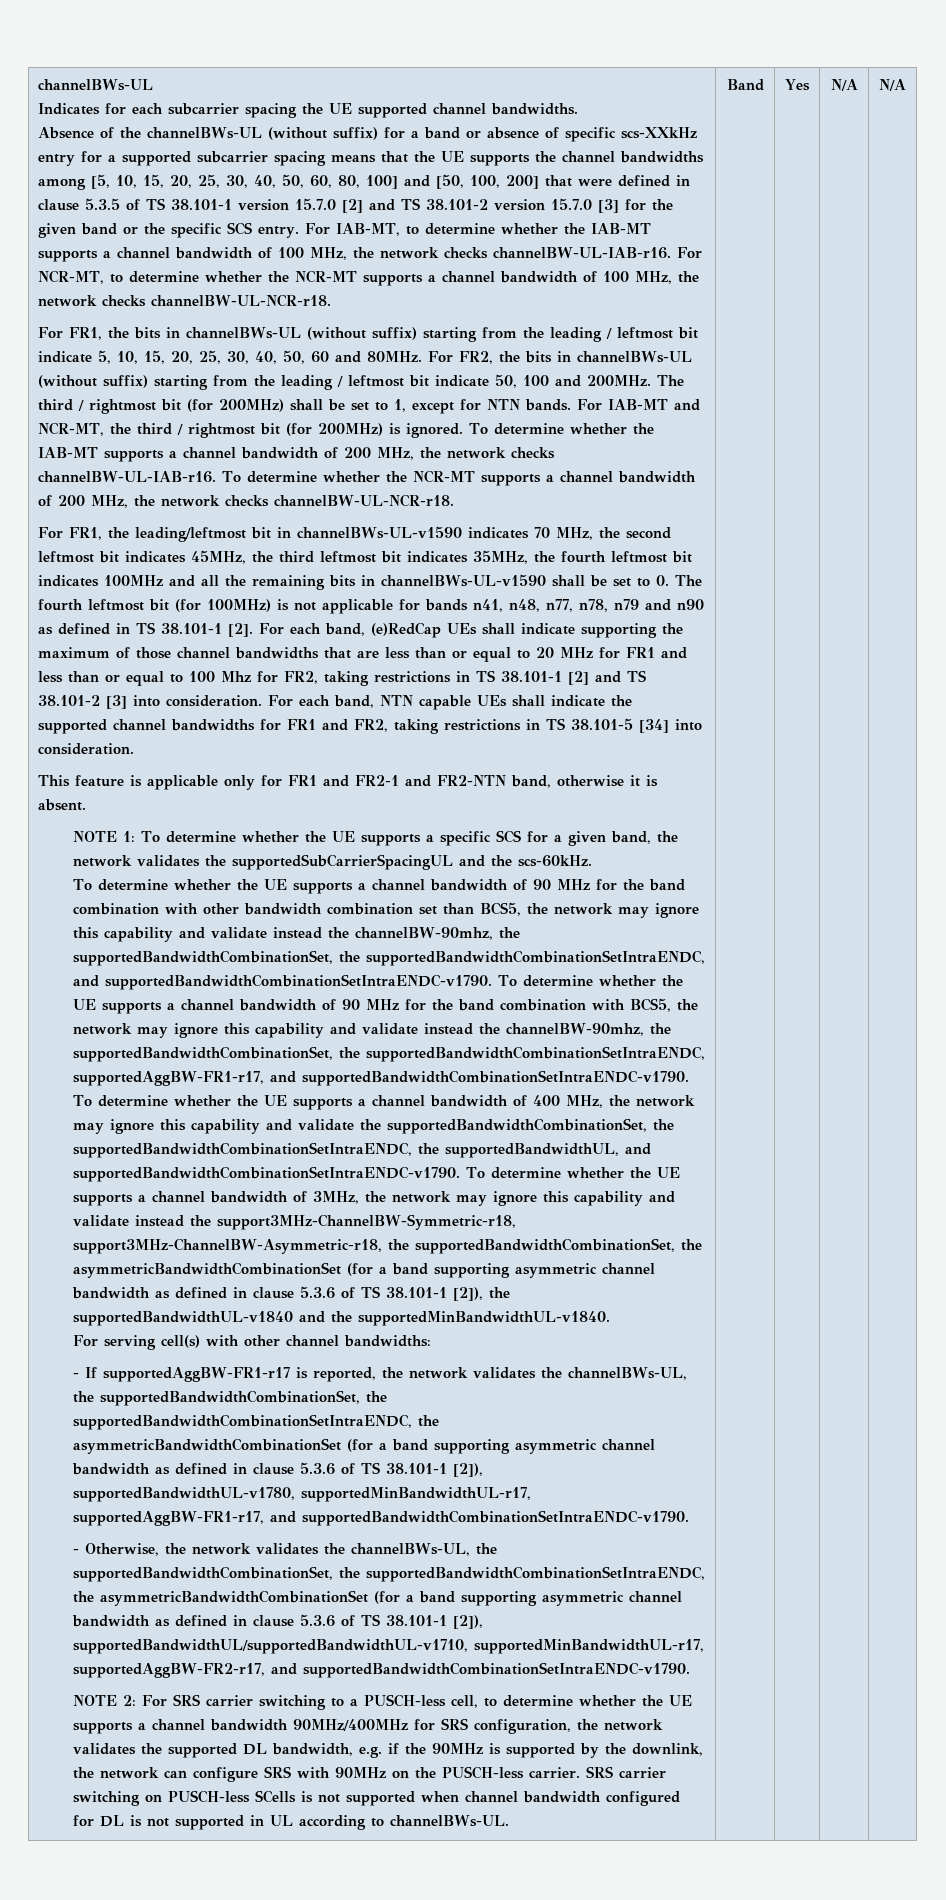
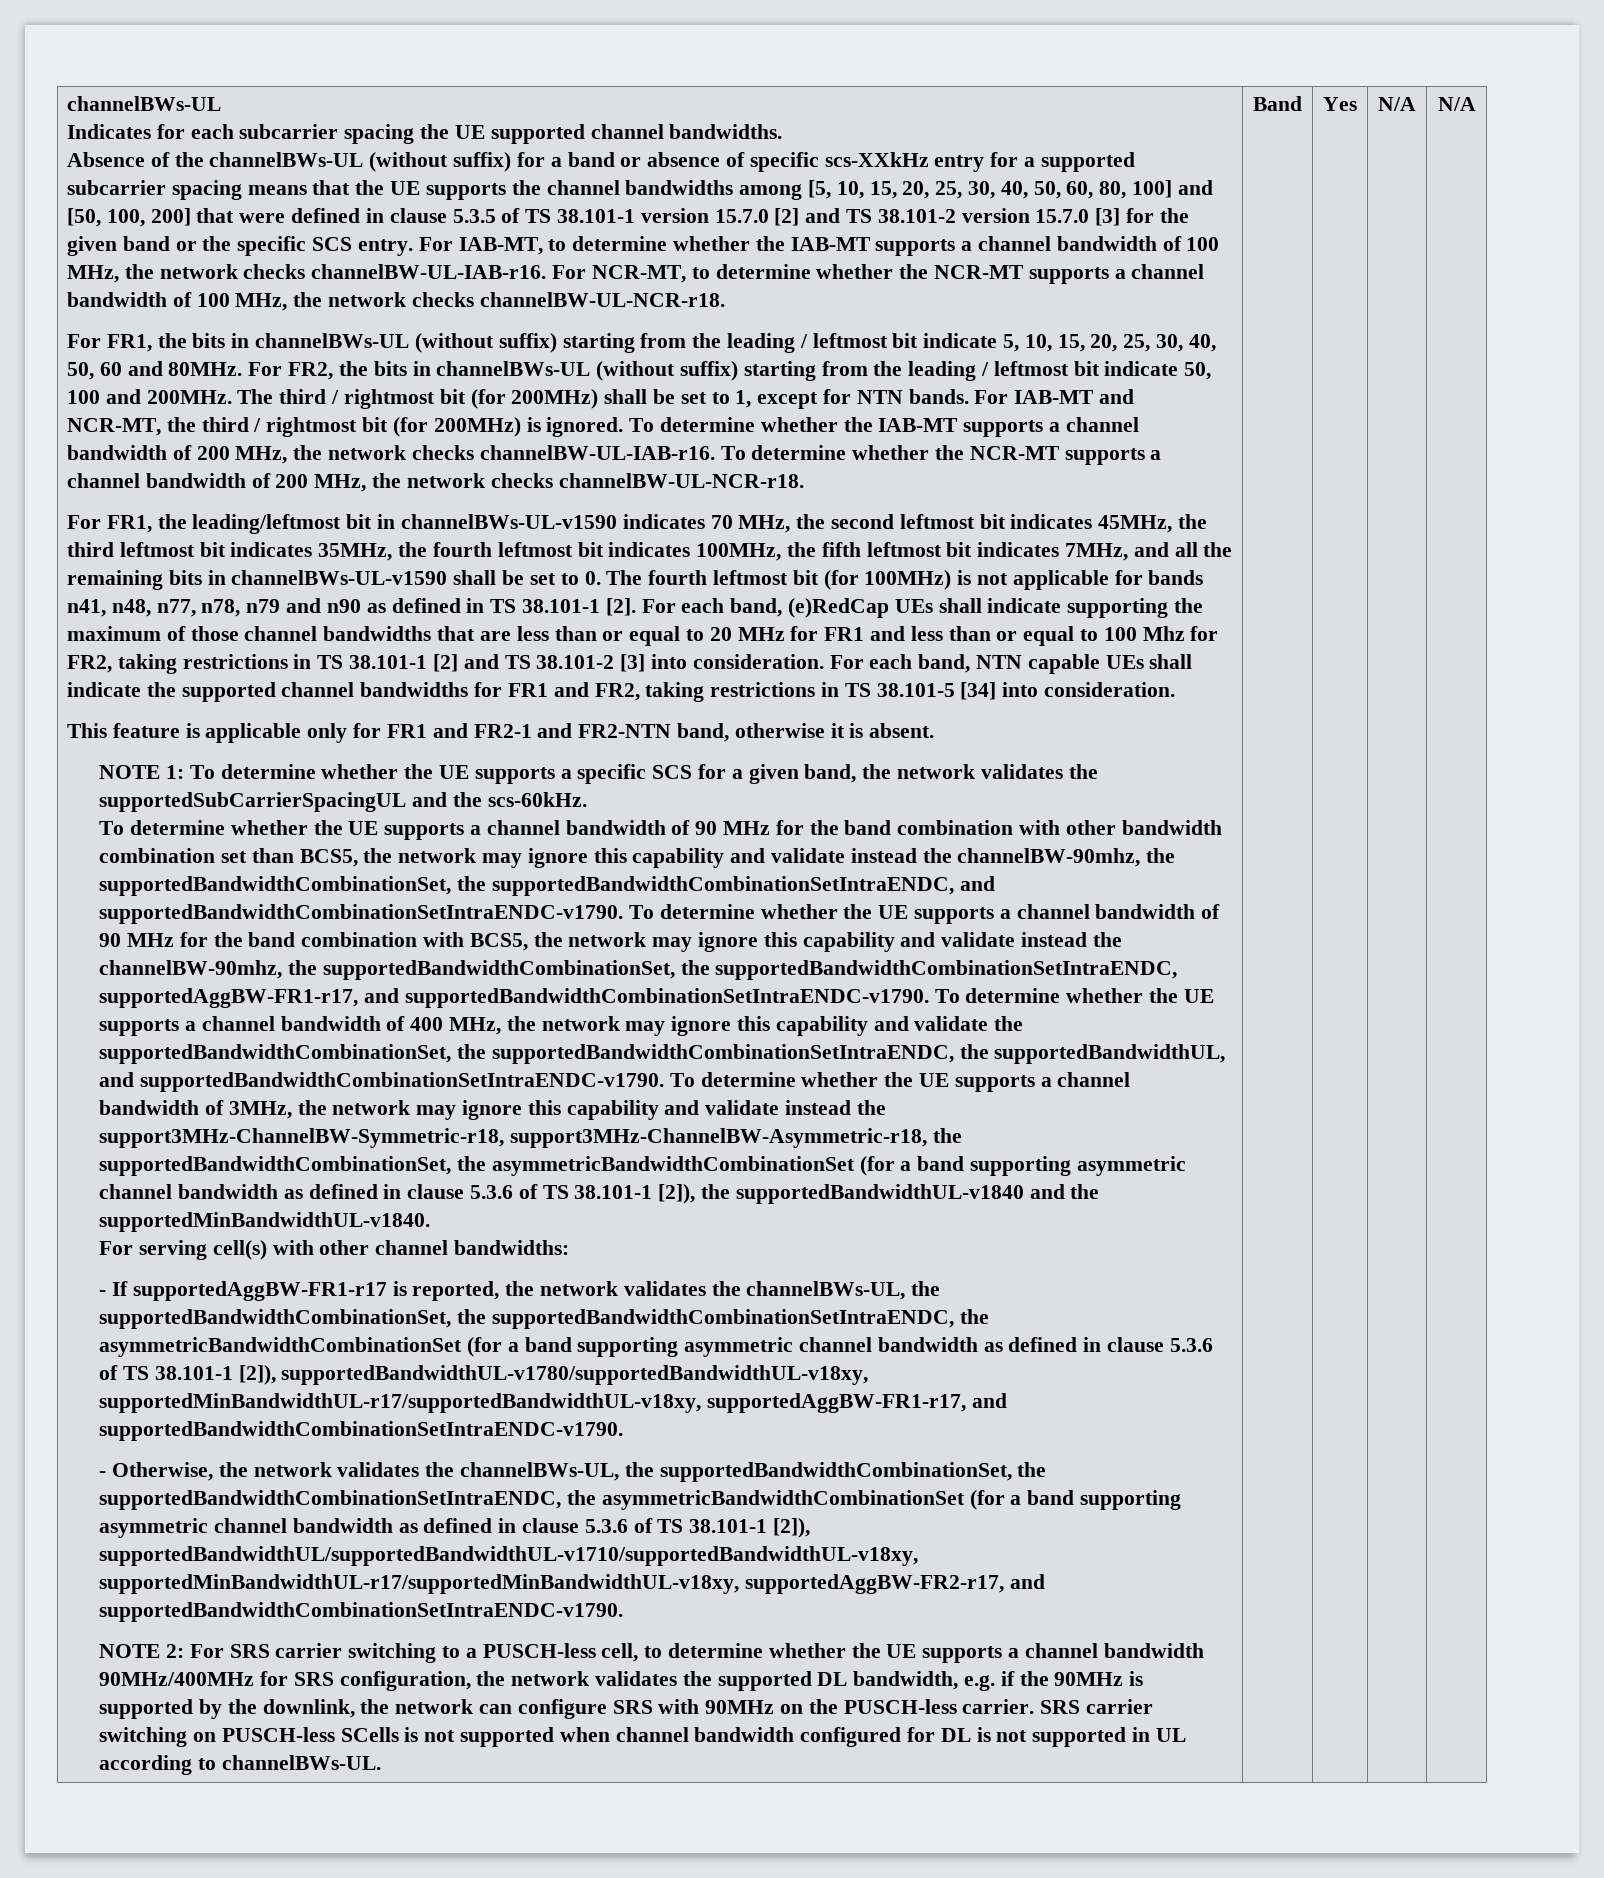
[104,575,164,586] 100MHz -> [696,542,1128,561] 100MHz, the fifth leftmost bit indicates 7MHz,
[73,1487,532,1502] supportedBandwidthUL-v1780, supportedMinBandwidthUL-r17, -> [281,1365,869,1385] [99,1393,702,1413] supportedBandwidthUL-v1780/supportedBandwidthUL-v18xy, supportedMinBandwidthUL-r17/supportedBandwidthUL-v18xy,
[73,1639,705,1654] supportedBandwidthUL/supportedBandwidthUL-v1710, supportedMinBandwidthUL-r17, -> [99,1546,919,1566] [99,1574,740,1594] supportedBandwidthUL/supportedBandwidthUL-v1710/supportedBandwidthUL-v18xy, supportedMinBandwidthUL-r17/supportedMinBandwidthUL-v18xy,

